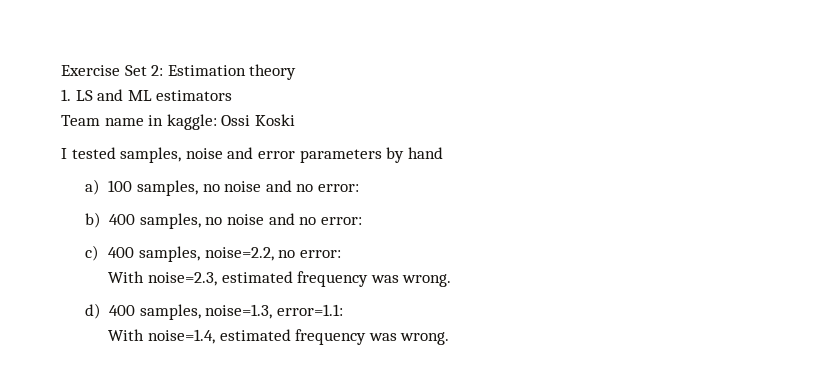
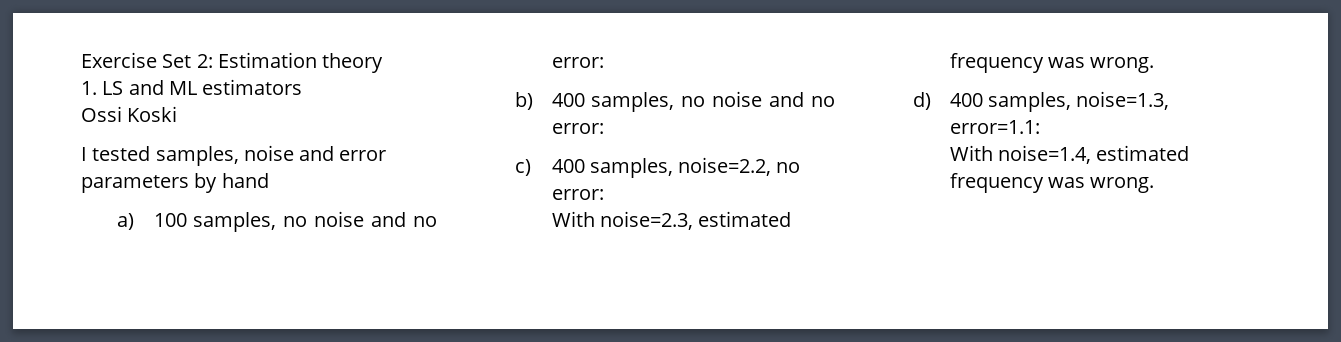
[61,114,217,130] Team name in kaggle: -> (303, 87) none

